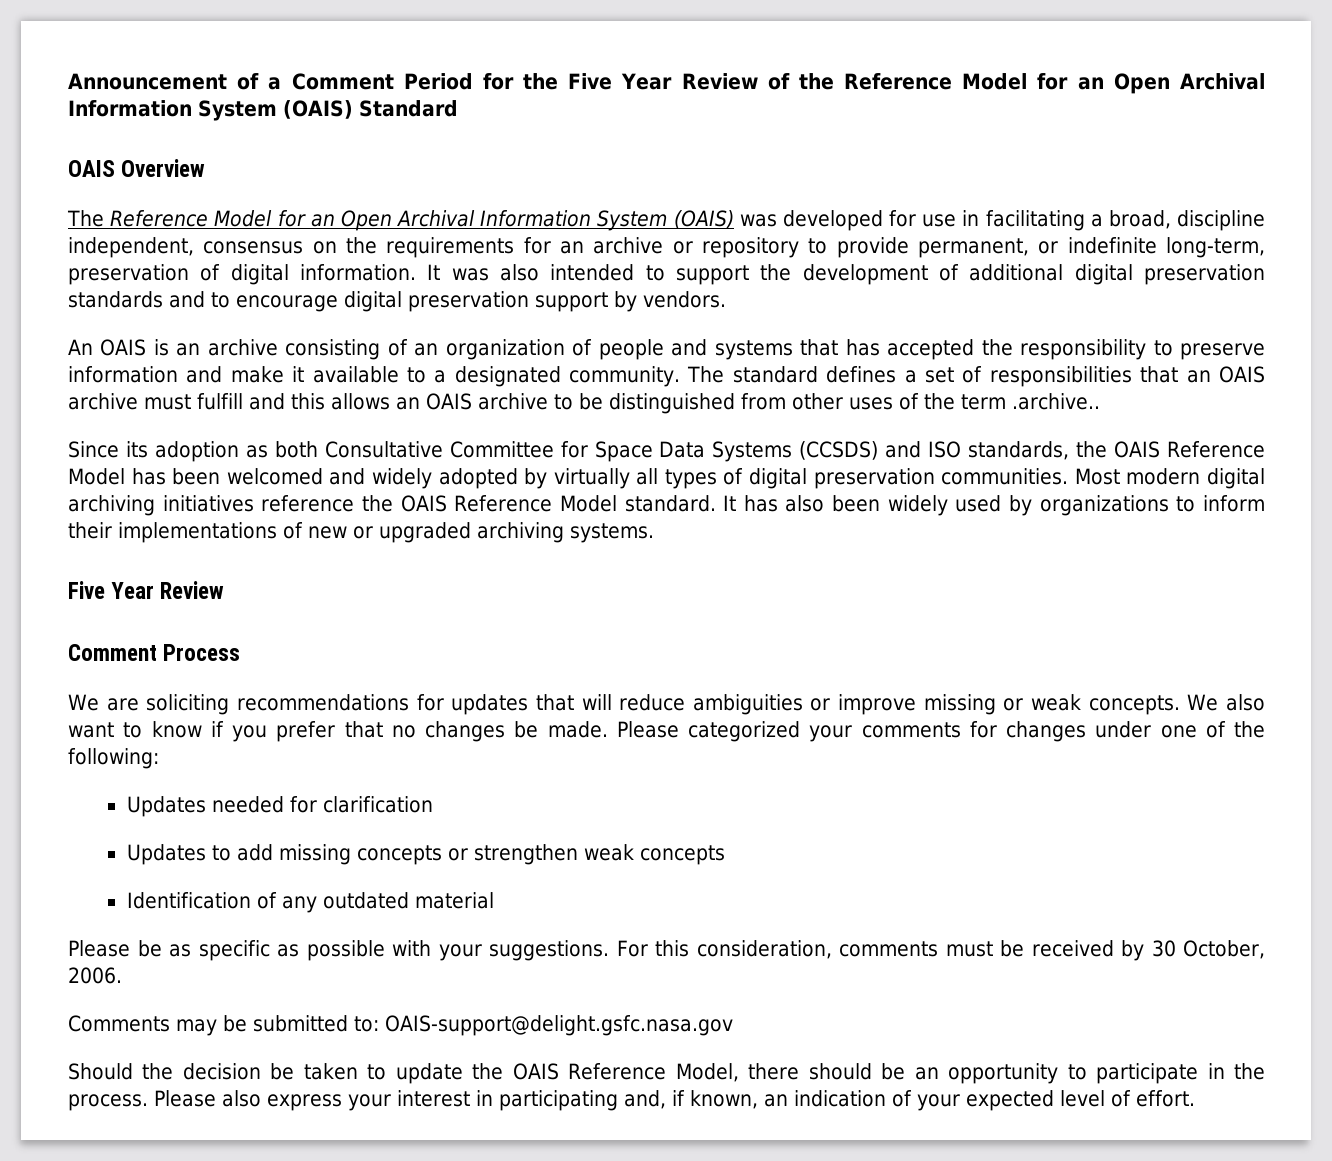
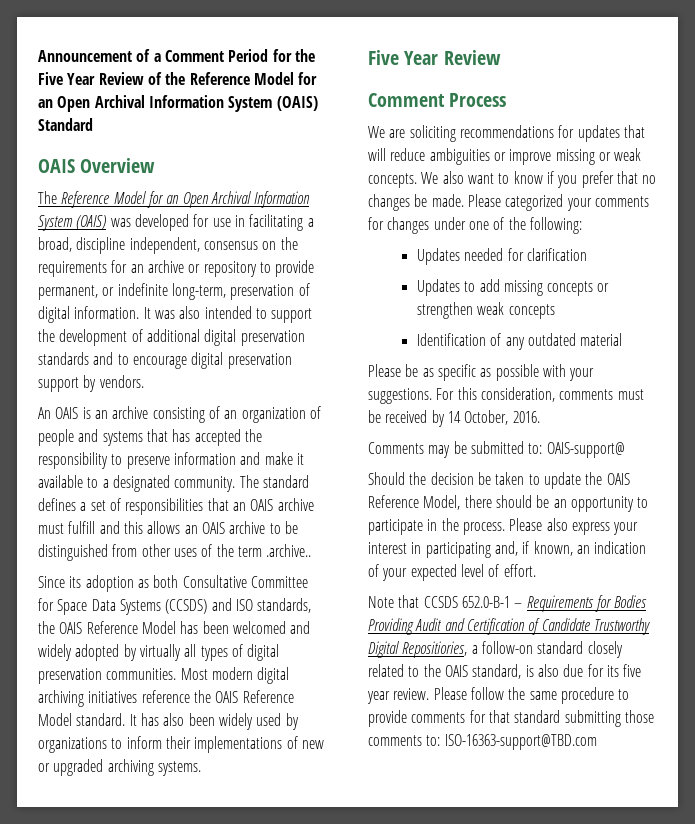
[1151,940,1265,959] [68,967,122,984] 30 October, 2006. -> [447,410,540,425] 14 October, 2016.
[385,1015,733,1036] OAIS-support@delight.gsfc.nasa.gov -> [546,442,625,458] OAIS-support@
(1195, 1098) none -> [368,595,648,612] [368,618,650,635] [368,641,623,658] [368,664,642,679] [367,687,630,704] [368,710,654,727] [368,734,597,750] // Note that CCSDS 652.0-B-1 – Requirements for Bodies Providing Audit and Certification of Candidate Trustworthy Digital Repositiories, a follow-on standard closely related to the OAIS standard, is also due for its five year review. Please follow the same procedure to provide comments for that standard submitting those comments to: ISO-16363-support@TBD.com

